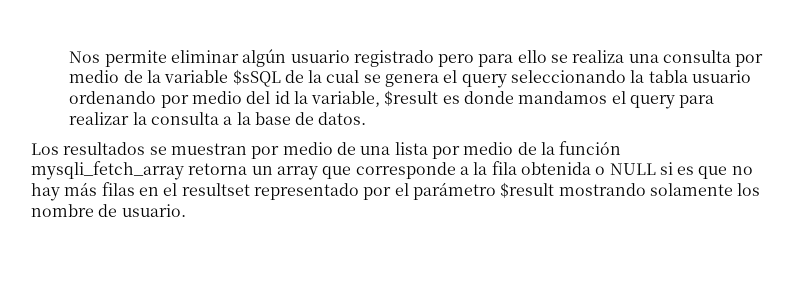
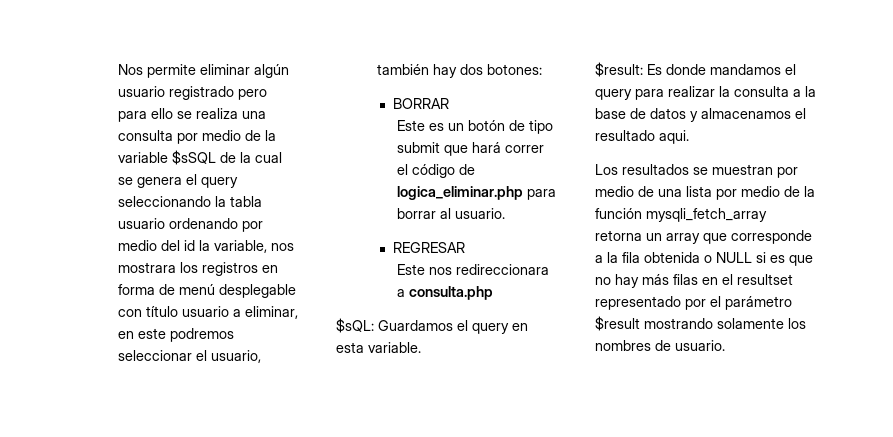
[384,90,460,106] $result es -> [270,243,294,251] [117,262,278,276] [117,284,296,298] [117,306,298,319] [117,328,234,342] [117,350,261,363] [376,64,542,78] [392,98,449,109] [397,120,554,134] [397,142,545,156] [397,164,476,178] [397,186,557,200] [397,208,506,219] [392,242,465,253] [397,264,550,275] [397,286,494,300] [336,318,528,334] [336,342,421,353] [595,62,662,77] nos mostrara los registros en forma de menú desplegable con título usuario a eliminar, en este podremos seleccionar el usuario, también hay dos botones: // BORRAR // Este es un botón de tipo submit que hará correr el código de logica_eliminar.php para borrar al usuario. // REGRESAR // Este nos redireccionara a consulta.php // $sQL: Guardamos el query en esta variable. // $result: Es
[318,112,367,125] datos. -> [650,108,806,122] [595,130,689,144] datos y almacenamos el resultado aqui.
[31,204,94,217] nombre -> [595,340,651,351] nombres

